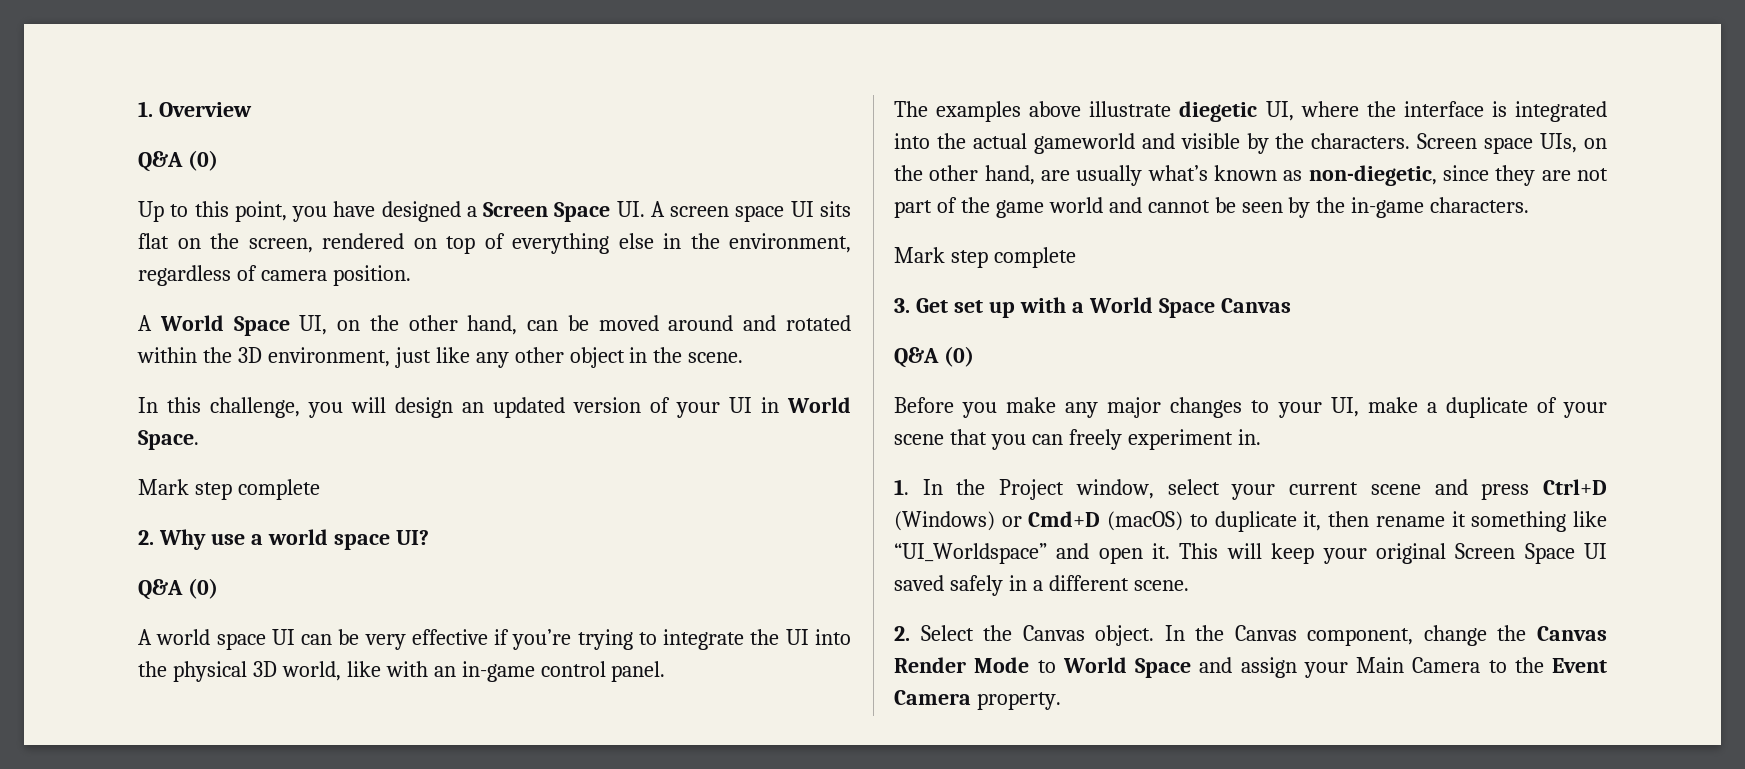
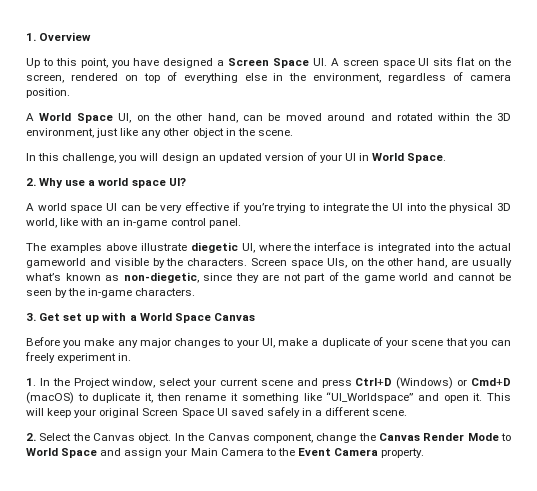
[138,150,218,172] // Q&A (0) -> (92, 36) none
[138,479,320,500] // Mark step complete -> (447, 158) none
[138,578,218,600] // Q&A (0) -> (186, 182) none
[894,247,1076,268] // Mark step complete -> (196, 292) none
[894,346,974,368] // Q&A (0) -> (255, 317) none

